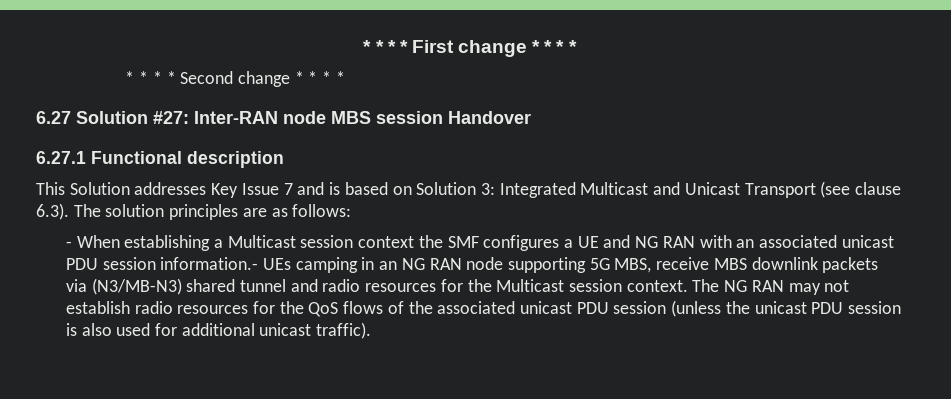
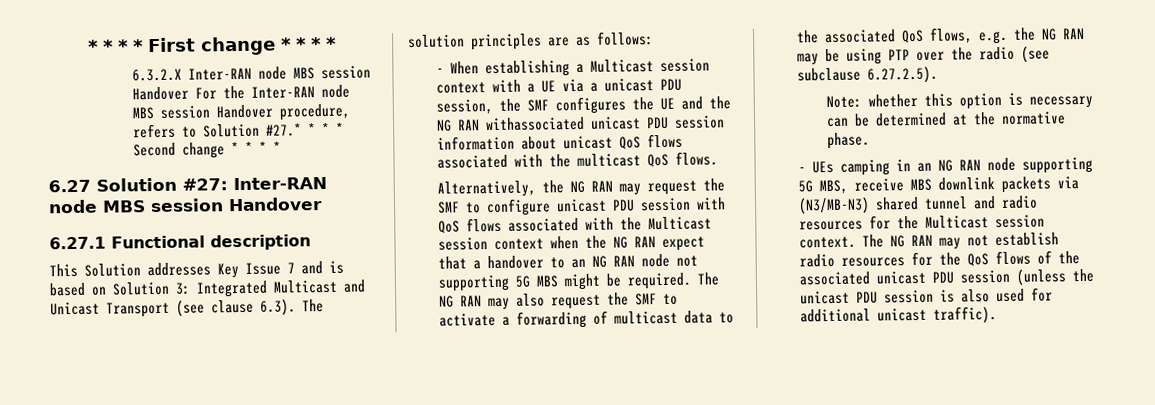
[125,71,135,84] * -> [132,65,372,82] [132,84,351,101] [132,103,352,121] [133,123,303,139] 6.3.2.X Inter-RAN node MBS session Handover For the Inter-RAN node MBS session Handover procedure, refers to Solution #27.*
(415, 242) none -> [492,78,683,93] [436,98,494,115] with a UE via a unicast PDU session,
[564,239,574,248] a -> [632,97,655,111] the
[635,235,894,248] [65,257,259,270] NG RAN with an associated unicast PDU session information.- -> [709,96,732,110] [437,115,726,132] [437,133,684,151] [437,151,719,169] [437,178,726,198] [437,197,727,217] [438,216,713,234] [438,235,706,251] [438,253,699,270] [438,272,720,292] [439,292,679,311] [439,310,735,329] [796,27,1086,45] [797,45,1051,66] [797,65,939,84] [825,92,1093,110] [826,111,1066,128] [826,132,870,150] [798,166,807,173] the NG RAN withassociated unicast PDU session information about unicast QoS flows associated with the multicast QoS flows. // Alternatively, the NG RAN may request the SMF to configure unicast PDU session with QoS flows associated with the Multicast session context when the NG RAN expect that a handover to an NG RAN node not supporting 5G MBS might be required. The NG RAN may also request the SMF to activate a forwarding of multicast data to the associated QoS flows, e.g. the NG RAN may be using PTP over the radio (see subclause 6.27.2.5). // Note: whether this option is necessary can be determined at the normative phase. // -

